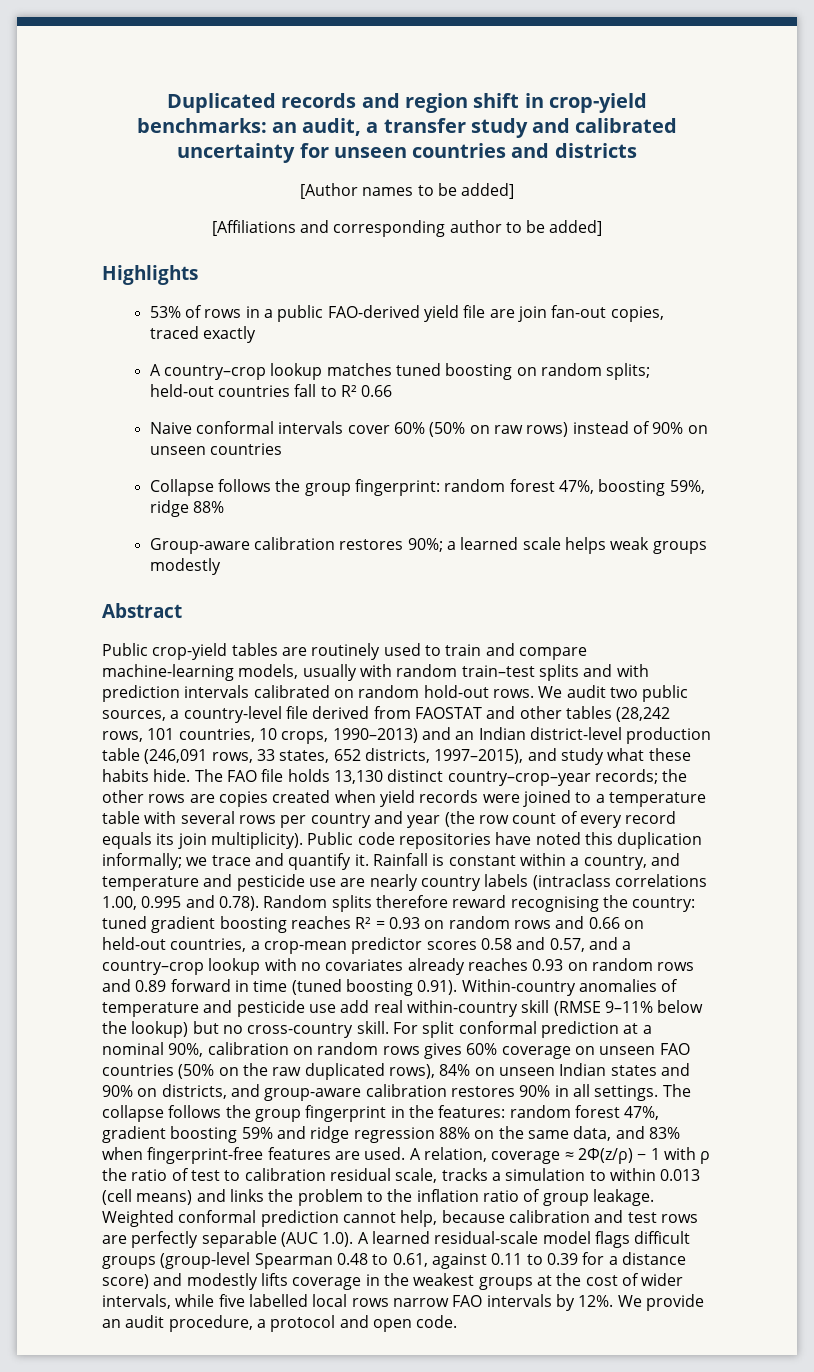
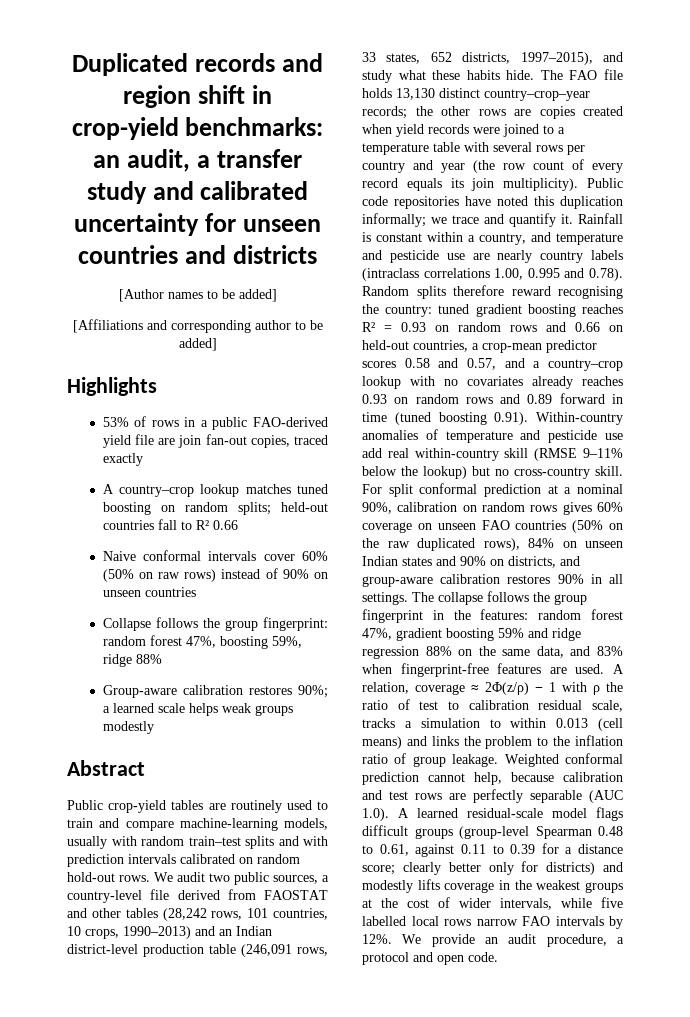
[102,1274,149,1289] score) -> [362,861,596,875] score; clearly better only for districts)

